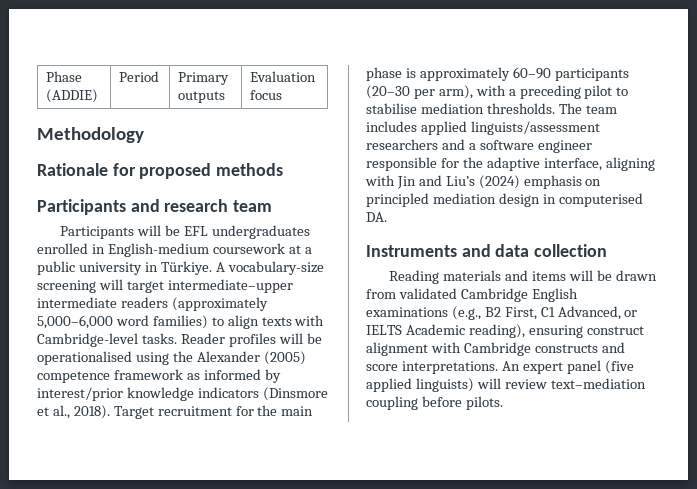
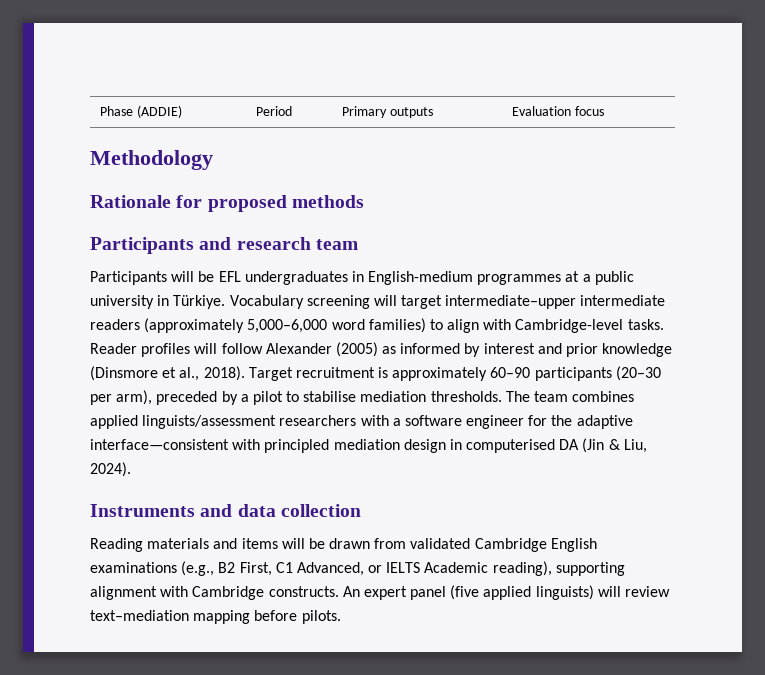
[37,243,88,254] enrolled -> (348, 278) none
[212,243,285,254] coursework -> [477,274,562,285] programmes
[215,261,324,275] A vocabulary-size -> [229,295,304,309] Vocabulary
[261,317,292,326] texts -> (480, 326) none
[306,333,322,344] [37,351,306,365] [37,369,281,383] [37,387,259,401] be operationalised using the Alexander (2005) competence framework as informed by interest/prior knowledge indicators -> [221,342,673,357] follow Alexander (2005) as informed by interest and prior knowledge
[235,405,314,416] [366,67,402,81] for the main phase -> (375, 372) none
[475,85,581,99] with a preceding -> [156,391,249,405] preceded by a
[366,121,417,132] includes -> [572,391,635,402] combines
[441,139,465,150] and -> [360,415,389,426] with
[366,157,437,171] responsible -> (525, 422) none
[543,157,655,171] [365,175,602,189] interface, aligning with Jin and Liu’s (2024) emphasis on -> [90,439,261,450] interface—consistent with
[366,212,387,222] DA. -> [559,438,647,453] [90,462,131,477] DA (Jin & Liu, 2024).
[528,325,644,338] ensuring construct -> [555,562,625,576] supporting
[534,342,625,353] [366,361,498,374] constructs and score interpretations. -> [268,586,339,597] constructs.
[366,396,418,410] coupling -> [193,610,251,624] mapping

